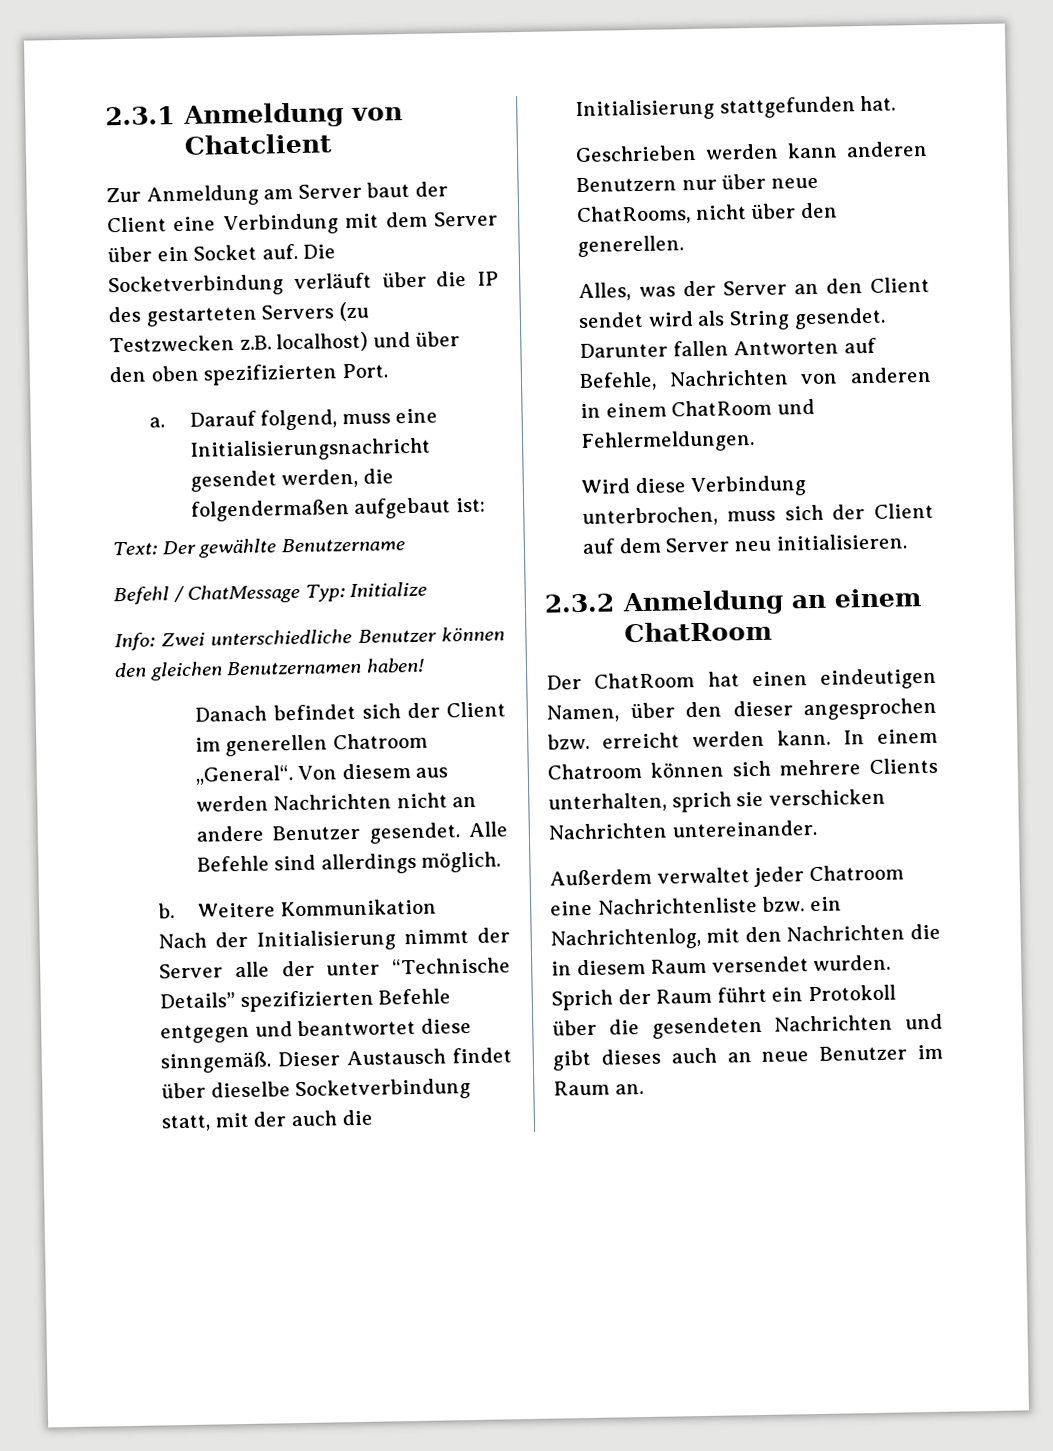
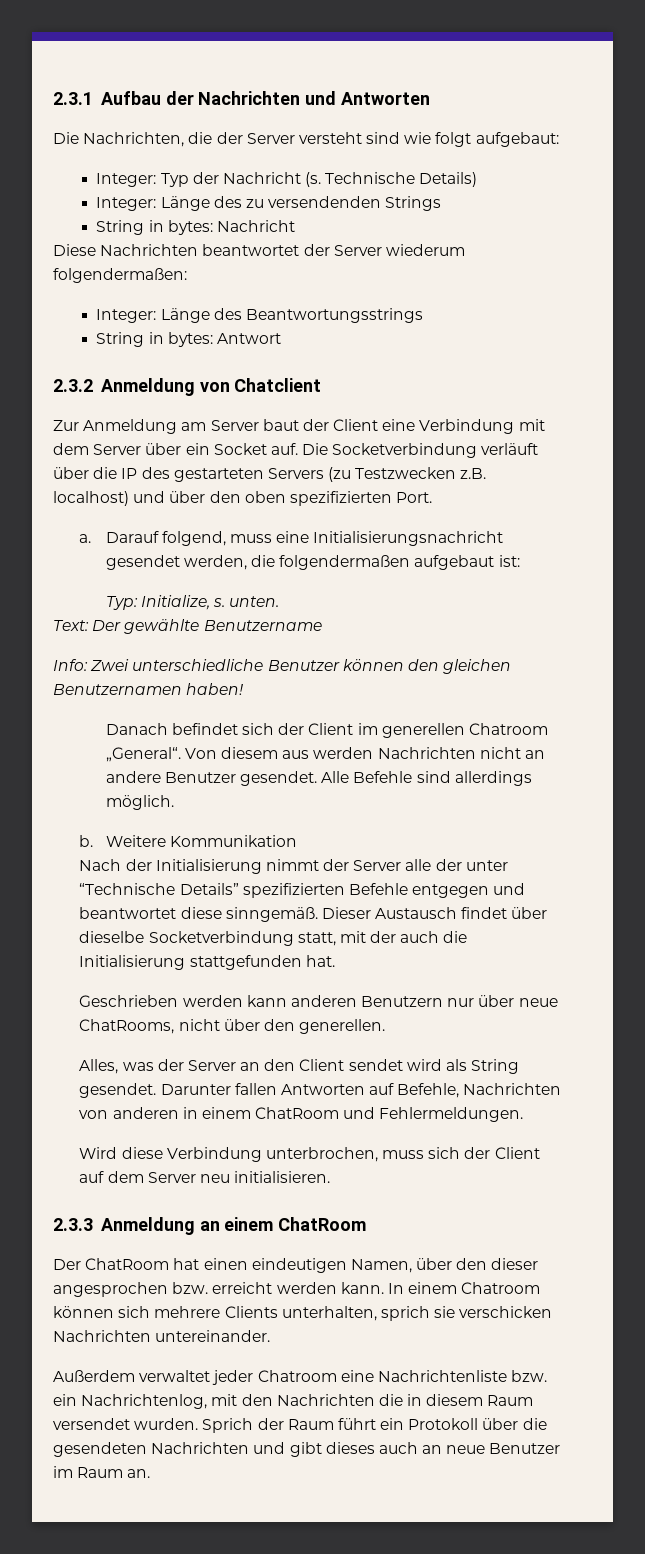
(175, 116) none -> [100,91,431,105] [53,132,559,147] [96,172,478,187] [96,196,442,211] [96,220,295,235] [53,244,465,256] [53,268,187,283] [96,308,423,323] [96,332,281,347] [53,379,93,392] Aufbau der Nachrichten und Antworten // Die Nachrichten, die der Server versteht sind wie folgt aufgebaut: // Integer: Typ der Nachricht (s. Technische Details) // Integer: Länge des zu versendenden Strings // String in bytes: Nachricht // Diese Nachrichten beantwortet der Server wiederum folgendermaßen: // Integer: Länge des Beantwortungsstrings // String in bytes: Antwort // 2.3.2
(486, 505) none -> [105,595,280,610] // Typ: Initialize, s. unten.
[113,581,428,606] // Befehl / ChatMessage Typ: Initialize -> (322, 625) none
[544,593,615,613] 2.3.2 -> [53,1218,93,1231] 2.3.3

